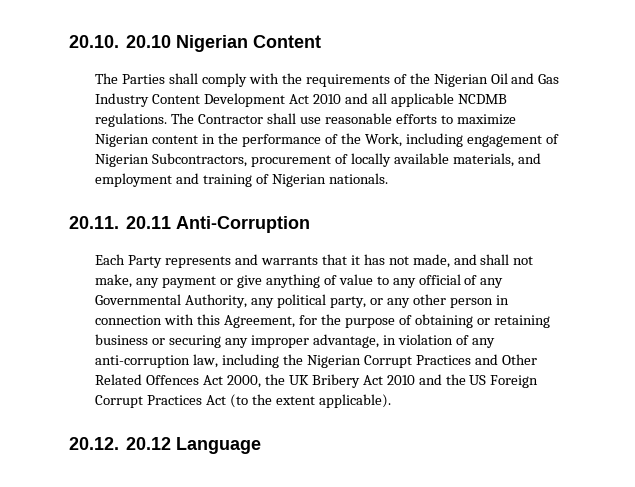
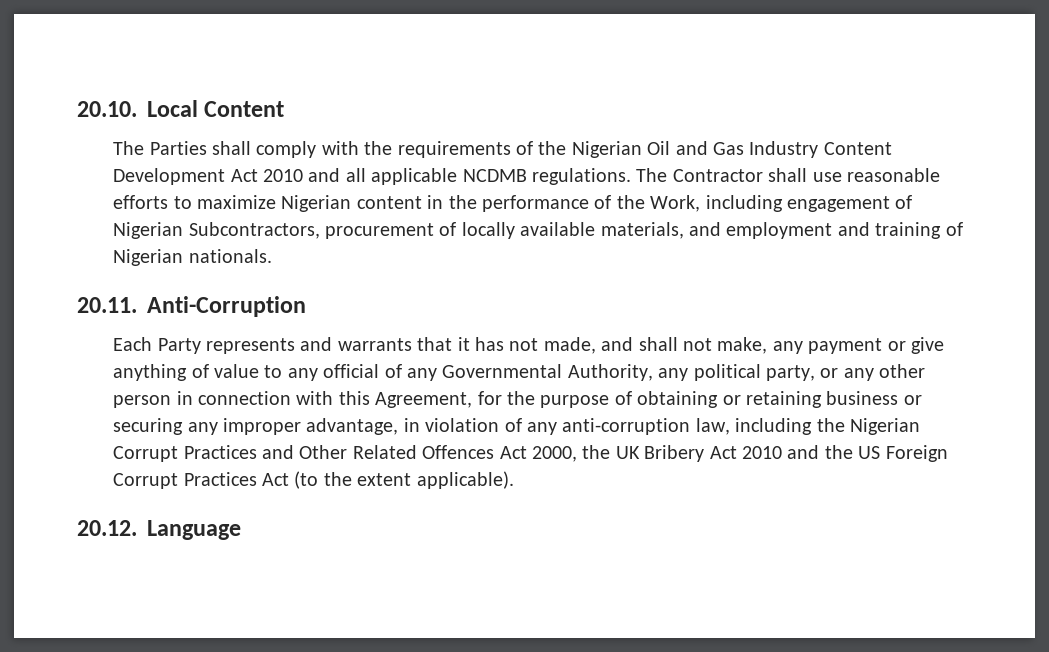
[126,35,249,52] 20.10 Nigerian -> [147,100,198,117] Local
[126,216,172,229] 20.11 -> (137, 305) none
[126,437,172,450] 20.12 -> (137, 528) none

